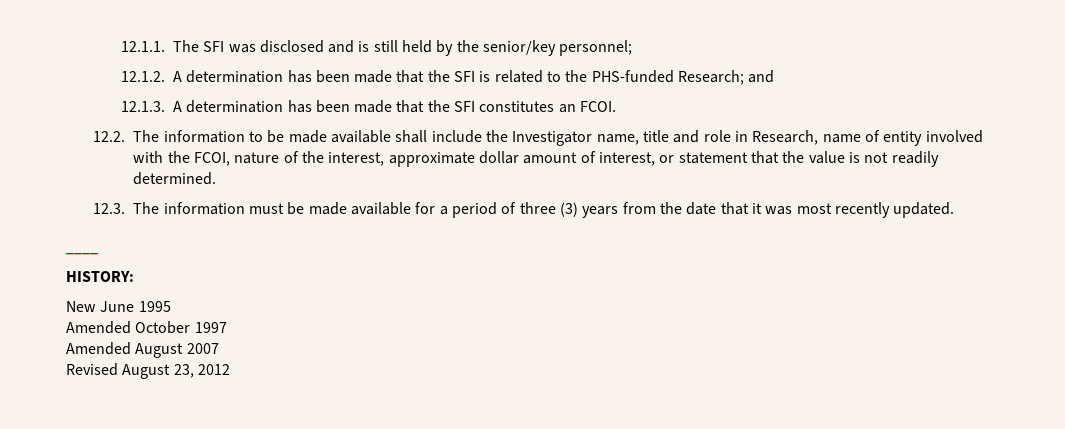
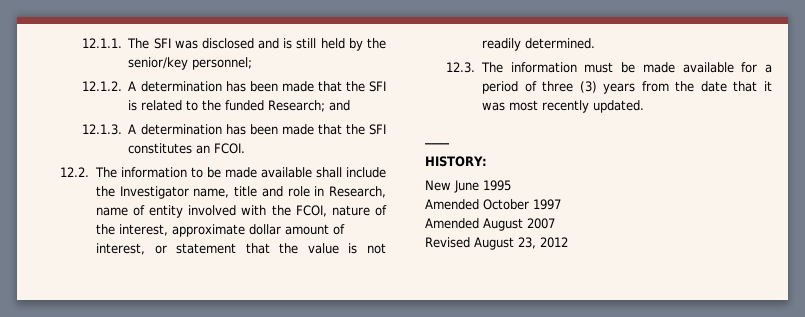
[591,70,674,83] PHS-funded -> [225,100,265,111] funded

